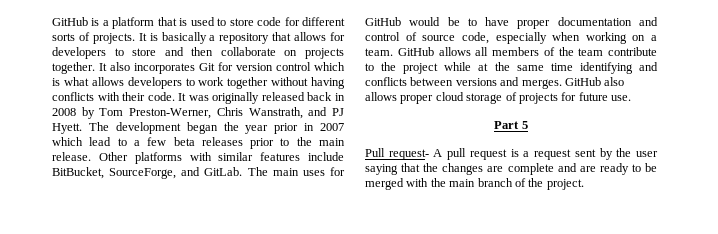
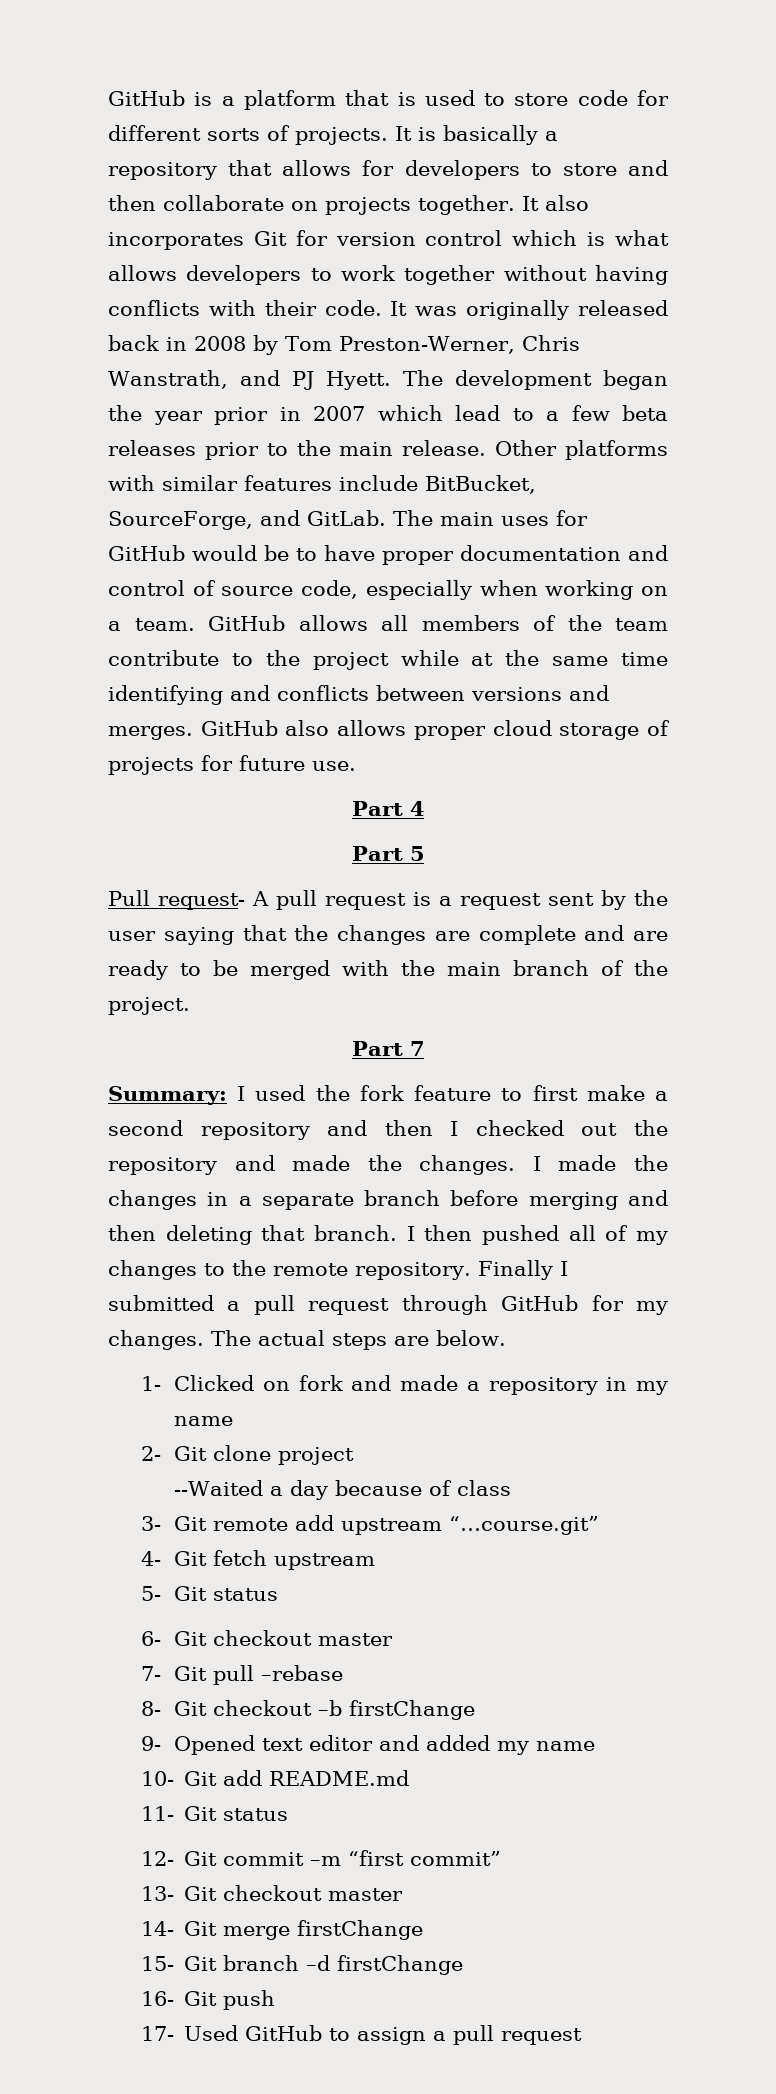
(631, 98) none -> [351,801,425,816] // Part 4
(584, 184) none -> [351,1041,425,1056] [108,1085,668,1105] [108,1120,668,1140] [108,1155,668,1175] [108,1190,668,1210] [108,1225,669,1245] [108,1260,568,1280] [108,1295,669,1315] [108,1330,506,1350] [141,1375,668,1395] [174,1416,234,1426] [141,1445,355,1465] [174,1480,512,1500] [141,1515,600,1535] [141,1550,376,1570] [141,1586,279,1601] [141,1630,394,1646] [141,1665,344,1685] [141,1700,476,1720] [141,1735,596,1755] [141,1770,410,1786] [141,1806,289,1821] [141,1850,502,1866] [141,1885,404,1901] [141,1920,424,1940] [141,1955,464,1975] [141,1990,276,2010] [141,2025,583,2045] // Part 7 // Summary: I used the fork feature to first make a second repository and then I checked out the repository and made the changes. I made the changes in a separate branch before merging and then deleting that branch. I then pushed all of my changes to the remote repository. Finally I submitted a pull request through GitHub for my changes. The actual steps are below. // 1- Clicked on fork and made a repository in my name // 2- Git clone project // --Waited a day because of class // 3- Git remote add upstream “…course.git” // 4- Git fetch upstream // 5- Git status // 6- Git checkout master // 7- Git pull –rebase // 8- Git checkout –b firstChange // 9- Opened text editor and added my name // 10- Git add README.md // 11- Git status // 12- Git commit –m “first commit” // 13- Git checkout master // 14- Git merge firstChange // 15- Git branch –d firstChange // 16- Git push // 17- Used GitHub to assign a pull request

